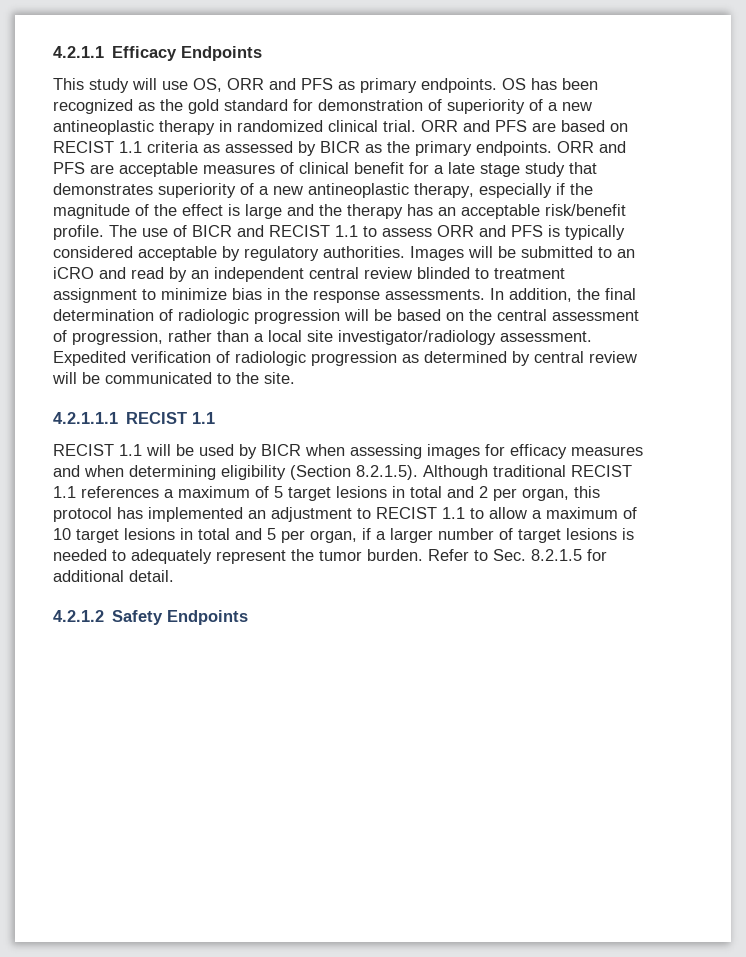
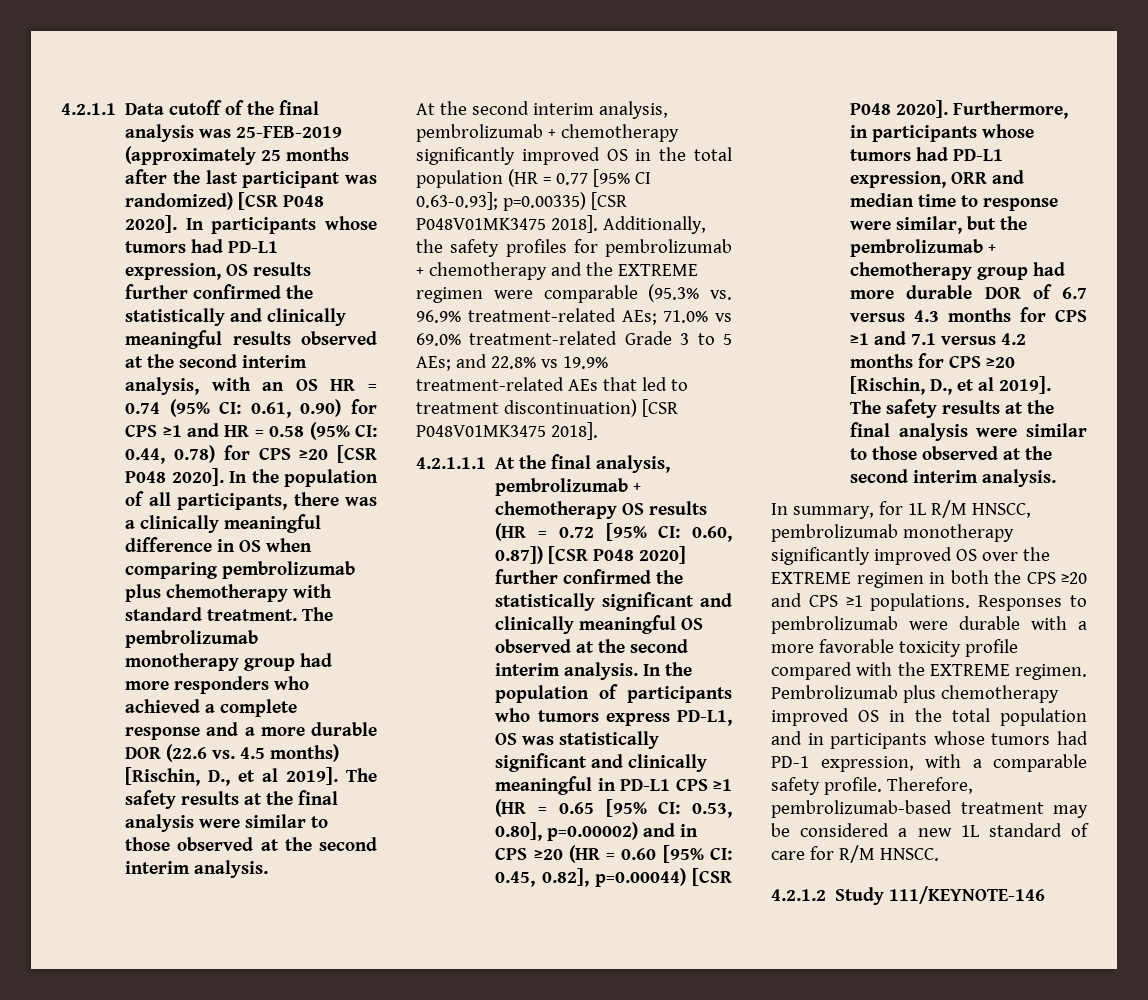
[112,46,263,61] [53,78,598,93] [53,99,592,114] [53,120,628,135] [53,141,626,156] [53,162,597,177] [53,183,593,198] [53,204,626,219] [53,225,625,240] [53,246,635,261] [53,267,565,282] [53,288,636,303] [53,309,639,324] [53,330,592,345] [53,351,637,366] [52,372,295,384] [53,412,216,424] [53,444,643,459] [53,465,632,480] [53,486,600,501] [53,507,637,522] [53,528,634,543] [53,549,607,564] [53,570,174,582] [53,610,249,625] Efficacy Endpoints // This study will use OS, ORR and PFS as primary endpoints. OS has been recognized as the gold standard for demonstration of superiority of a new antineoplastic therapy in randomized clinical trial. ORR and PFS are based on RECIST 1.1 criteria as assessed by BICR as the primary endpoints. ORR and PFS are acceptable measures of clinical benefit for a late stage study that demonstrates superiority of a new antineoplastic therapy, especially if the magnitude of the effect is large and the therapy has an acceptable risk/benefit profile. The use of BICR and RECIST 1.1 to assess ORR and PFS is typically considered acceptable by regulatory authorities. Images will be submitted to an iCRO and read by an independent central review blinded to treatment assignment to minimize bias in the response assessments. In addition, the final determination of radiologic progression will be based on the central assessment of progression, rather than a local site investigator/radiology assessment. Expedited verification of radiologic progression as determined by central review will be communicated to the site. // 4.2.1.1.1 RECIST 1.1 // RECIST 1.1 will be used by BICR when assessing images for efficacy measures and when determining eligibility (Section 8.2.1.5). Although traditional RECIST 1.1 references a maximum of 5 target lesions in total and 2 per organ, this protocol has implemented an adjustment to RECIST 1.1 to allow a maximum of 10 target lesions in total and 5 per organ, if a larger number of target lesions is needed to adequately represent the tumor burden. Refer to Sec. 8.2.1.5 for additional detail. // 4.2.1.2 Safety Endpoints -> [125,100,320,115] [125,124,343,142] [125,146,350,165] [125,169,377,188] [125,192,325,210] [125,215,377,234] [125,239,279,253] [125,262,312,280] [125,284,314,299] [125,308,347,326] [125,330,377,349] [125,354,308,368] [125,377,378,395] [125,399,378,418] [125,422,377,440] [125,445,377,464] [125,468,378,487] [125,491,377,510] [125,514,322,533] [125,537,313,552] [125,561,356,579] [125,584,333,602] [125,607,334,621] [125,630,259,648] [125,653,333,671] [125,676,310,694] [125,699,298,717] [125,722,377,740] [125,744,340,762] [125,767,377,786] [125,790,339,809] [125,814,329,832] [125,837,377,851] [125,860,269,878] [416,101,668,119] [416,124,679,142] [416,147,732,165] [416,169,651,188] [416,192,627,211] [416,215,706,234] [416,239,732,257] [416,262,698,280] [416,284,732,303] [416,308,732,325] [416,331,732,346] [416,354,608,371] [416,377,688,391] [416,399,678,417] [416,422,598,440] [416,454,671,473] [495,478,642,496] [495,501,708,519] [495,523,732,542] [495,546,687,564] [495,569,684,584] [495,592,732,611] [495,615,704,634] [495,639,689,653] [495,662,693,680] [495,684,732,703] [495,708,732,726] [495,731,660,749] [495,753,708,772] [495,776,732,795] [495,799,732,818] [495,822,699,841] [495,845,732,863] [495,868,732,887] [850,100,1069,119] [850,124,1035,142] [850,147,1004,161] [850,170,1025,188] [850,193,1059,211] [850,216,1028,234] [850,239,997,257] [850,262,1066,280] [850,284,1087,299] [850,307,1087,322] [850,331,1027,345] [850,353,1016,368] [850,376,1052,395] [850,399,1055,418] [850,422,1087,441] [850,446,1053,460] [850,469,1057,487] [771,500,1031,519] [771,524,1014,542] [771,547,1050,565] [771,570,1087,588] [771,593,1087,611] [771,616,1087,634] [771,639,1018,657] [771,662,1087,680] [771,685,1059,703] [771,708,1087,726] [771,731,1088,749] [771,754,1087,772] [771,777,973,795] [771,800,1088,818] [771,823,1089,837] [771,845,939,863] [771,886,1046,905] Data cutoff of the final analysis was 25-FEB-2019 (approximately 25 months after the last participant was randomized) [CSR P048 2020]. In participants whose tumors had PD-L1 expression, OS results further confirmed the statistically and clinically meaningful results observed at the second interim analysis, with an OS HR = 0.74 (95% CI: 0.61, 0.90) for CPS ≥1 and HR = 0.58 (95% CI: 0.44, 0.78) for CPS ≥20 [CSR P048 2020]. In the population of all participants, there was a clinically meaningful difference in OS when comparing pembrolizumab plus chemotherapy with standard treatment. The pembrolizumab monotherapy group had more responders who achieved a complete response and a more durable DOR (22.6 vs. 4.5 months) [Rischin, D., et al 2019]. The safety results at the final analysis were similar to those observed at the second interim analysis. // At the second interim analysis, pembrolizumab + chemotherapy significantly improved OS in the total population (HR = 0.77 [95% CI 0.63-0.93]; p=0.00335) [CSR P048V01MK3475 2018]. Additionally, the safety profiles for pembrolizumab + chemotherapy and the EXTREME regimen were comparable (95.3% vs. 96.9% treatment-related AEs; 71.0% vs 69.0% treatment-related Grade 3 to 5 AEs; and 22.8% vs 19.9% treatment-related AEs that led to treatment discontinuation) [CSR P048V01MK3475 2018]. // 4.2.1.1.1 At the final analysis, pembrolizumab + chemotherapy OS results (HR = 0.72 [95% CI: 0.60, 0.87]) [CSR P048 2020] further confirmed the statistically significant and clinically meaningful OS observed at the second interim analysis. In the population of participants who tumors express PD-L1, OS was statistically significant and clinically meaningful in PD-L1 CPS ≥1 (HR = 0.65 [95% CI: 0.53, 0.80], p=0.00002) and in CPS ≥20 (HR = 0.60 [95% CI: 0.45, 0.82], p=0.00044) [CSR P048 2020]. Furthermore, in participants whose tumors had PD-L1 expression, ORR and median time to response were similar, but the pembrolizumab + chemotherapy group had more durable DOR of 6.7 versus 4.3 months for CPS ≥1 and 7.1 versus 4.2 months for CPS ≥20 [Rischin, D., et al 2019]. The safety results at the final analysis were similar to those observed at the second interim analysis. // In summary, for 1L R/M HNSCC, pembrolizumab monotherapy significantly improved OS over the EXTREME regimen in both the CPS ≥20 and CPS ≥1 populations. Responses to pembrolizumab were durable with a more favorable toxicity profile compared with the EXTREME regimen. Pembrolizumab plus chemotherapy improved OS in the total population and in participants whose tumors had PD-1 expression, with a comparable safety profile. Therefore, pembrolizumab-based treatment may be considered a new 1L standard of care for R/M HNSCC. // 4.2.1.2 Study 111/KEYNOTE-146

